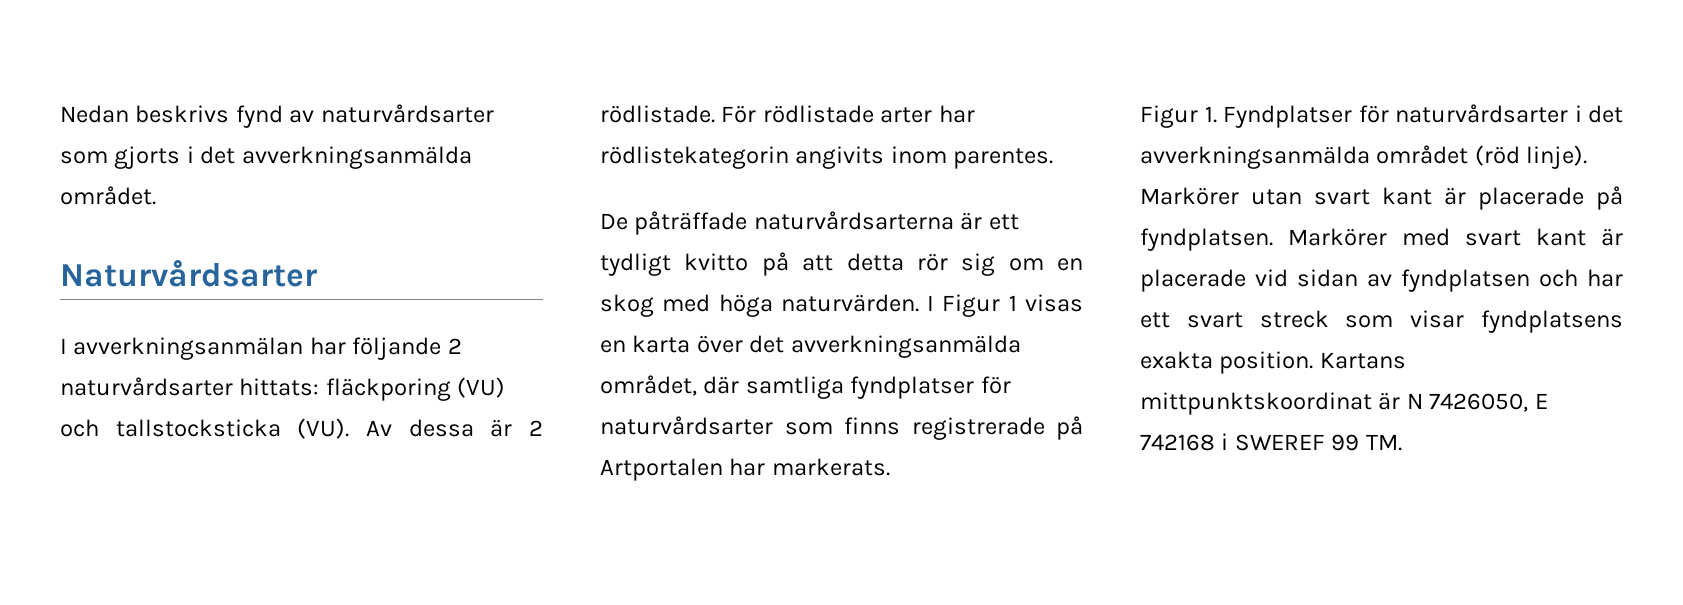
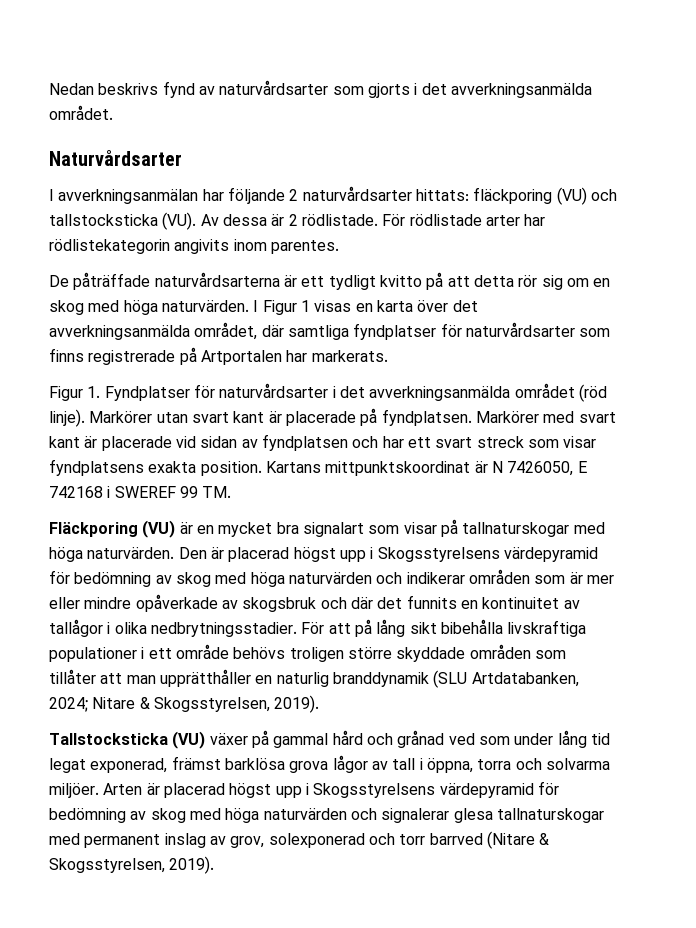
(1402, 442) none -> [49,519,605,538] [49,547,598,562] [49,569,614,587] [49,594,580,612] [49,619,587,637] [49,644,566,662] [49,669,579,688] [49,695,320,713] [49,730,610,749] [49,755,610,773] [49,781,559,798] [49,808,604,823] [49,831,550,849] [49,856,215,874] // Fläckporing (VU) är en mycket bra signalart som visar på tallnaturskogar med höga naturvärden. Den är placerad högst upp i Skogsstyrelsens värdepyramid för bedömning av skog med höga naturvärden och indikerar områden som är mer eller mindre opåverkade av skogsbruk och där det funnits en kontinuitet av tallågor i olika nedbrytningsstadier. För att på lång sikt bibehålla livskraftiga populationer i ett område behövs troligen större skyddade områden som tillåter att man upprätthåller en naturlig branddynamik (SLU Artdatabanken, 2024; Nitare & Skogsstyrelsen, 2019). // Tallstocksticka (VU) växer på gammal hård och grånad ved som under lång tid legat exponerad, främst barklösa grova lågor av tall i öppna, torra och solvarma miljöer. Arten är placerad högst upp i Skogsstyrelsens värdepyramid för bedömning av skog med höga naturvärden och signalerar glesa tallnaturskogar med permanent inslag av grov, solexponerad och torr barrved (Nitare & Skogsstyrelsen, 2019).

